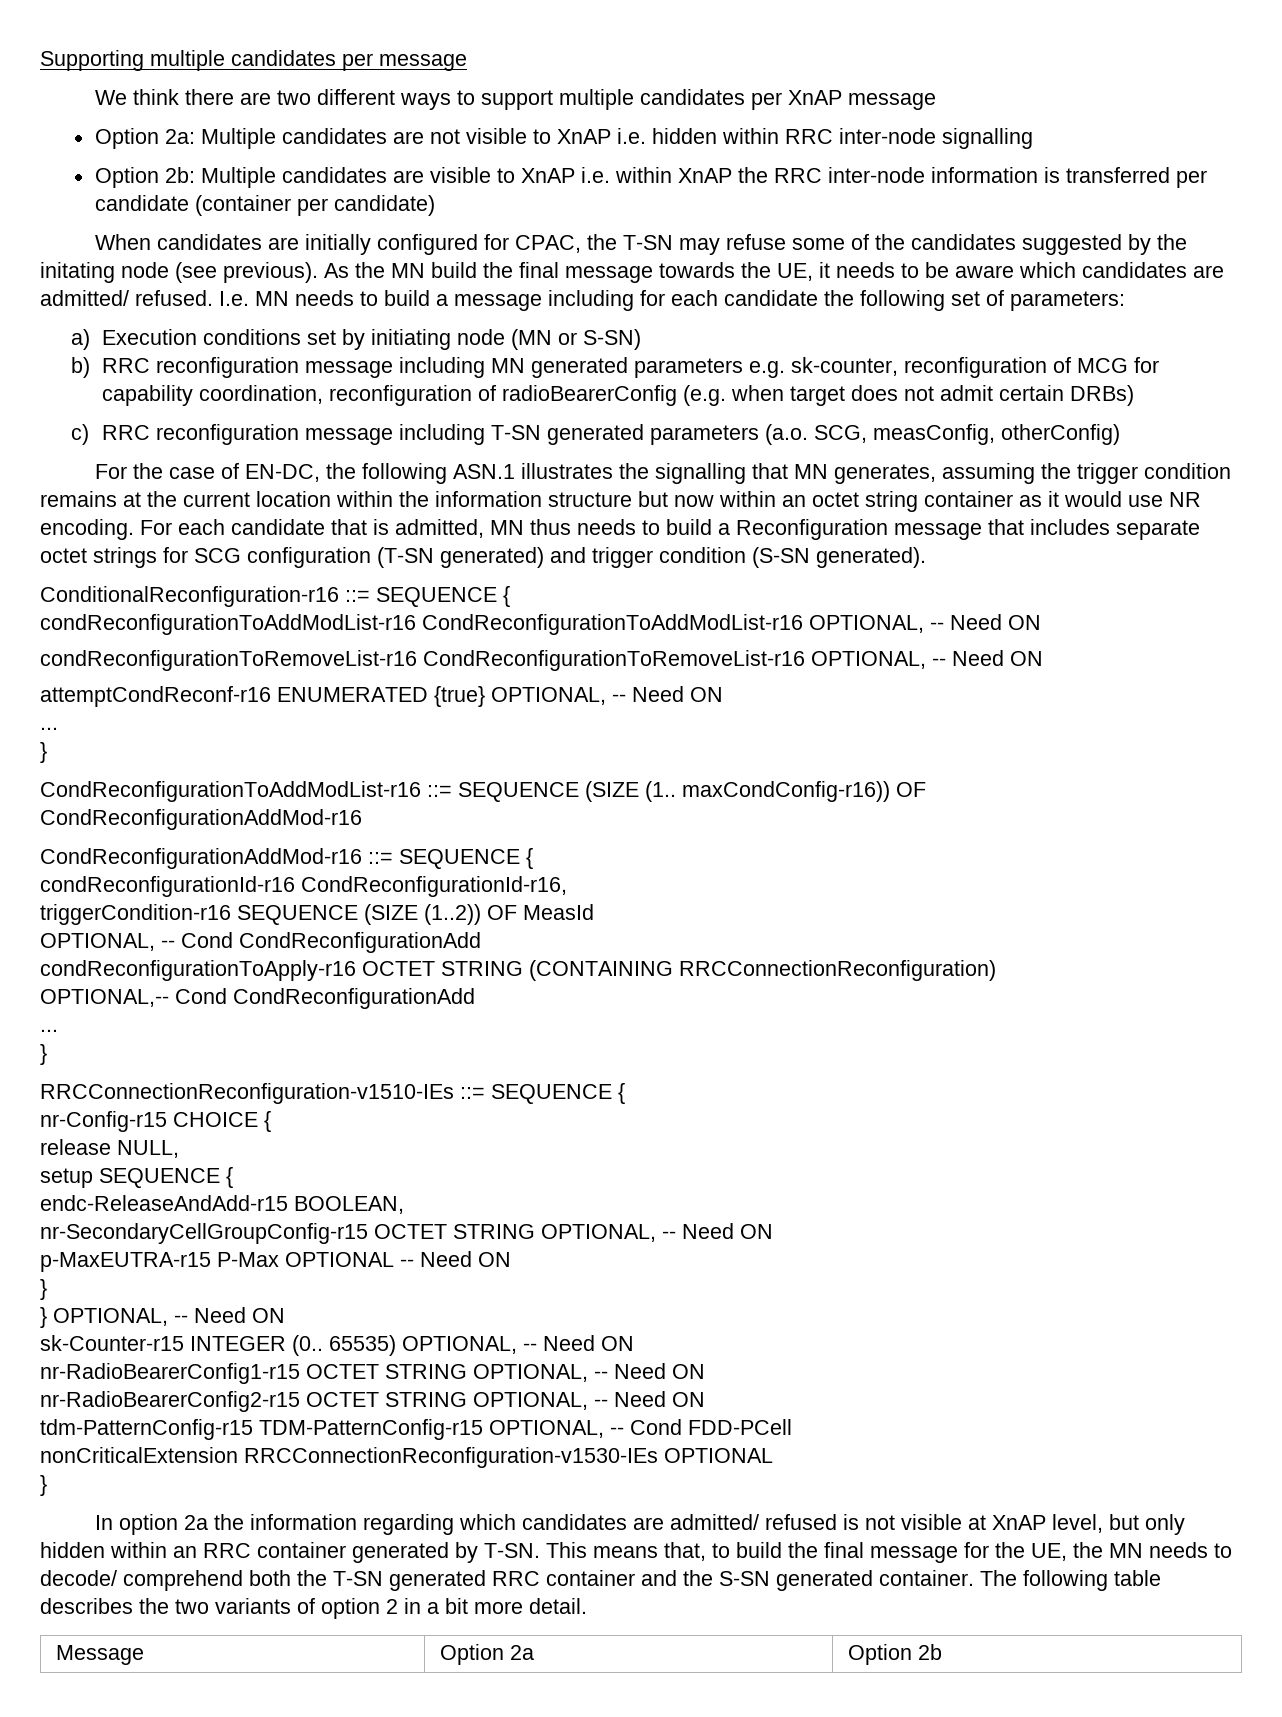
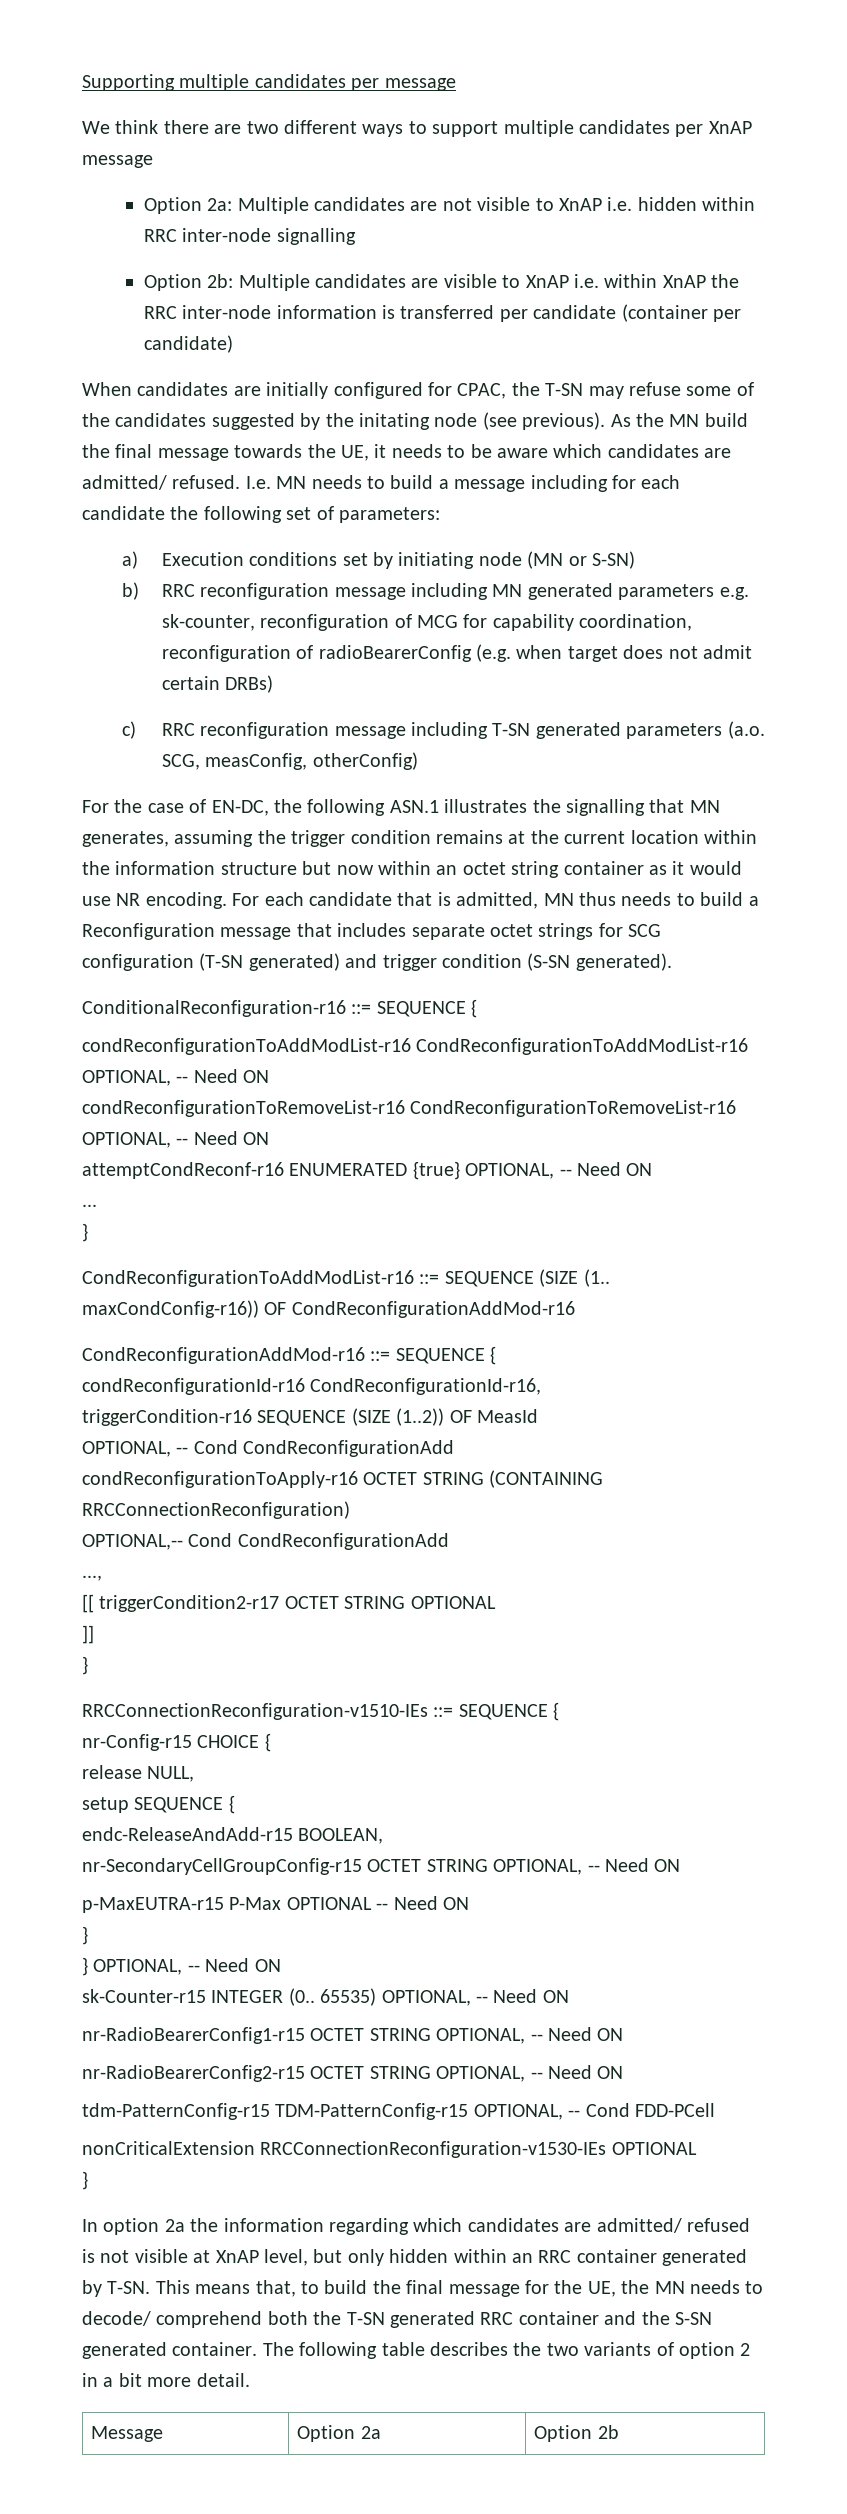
[40,1029,58,1032] ... -> [82,1575,102,1581] [82,1594,496,1613] [82,1625,94,1644] ..., // [[ triggerCondition2-r17 OCTET STRING OPTIONAL // ]]

